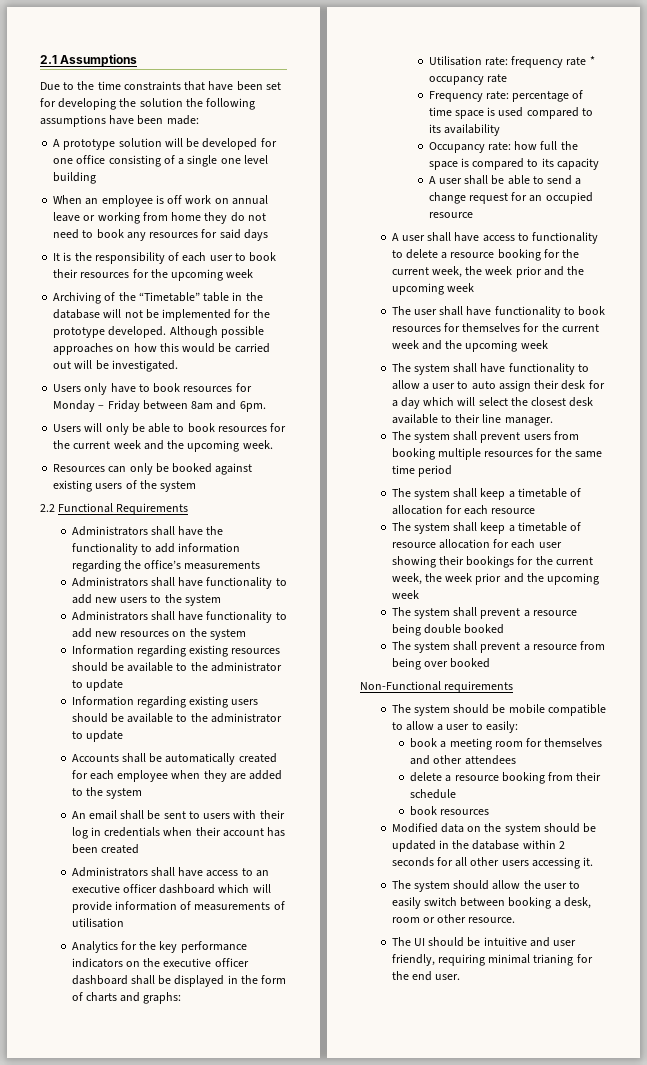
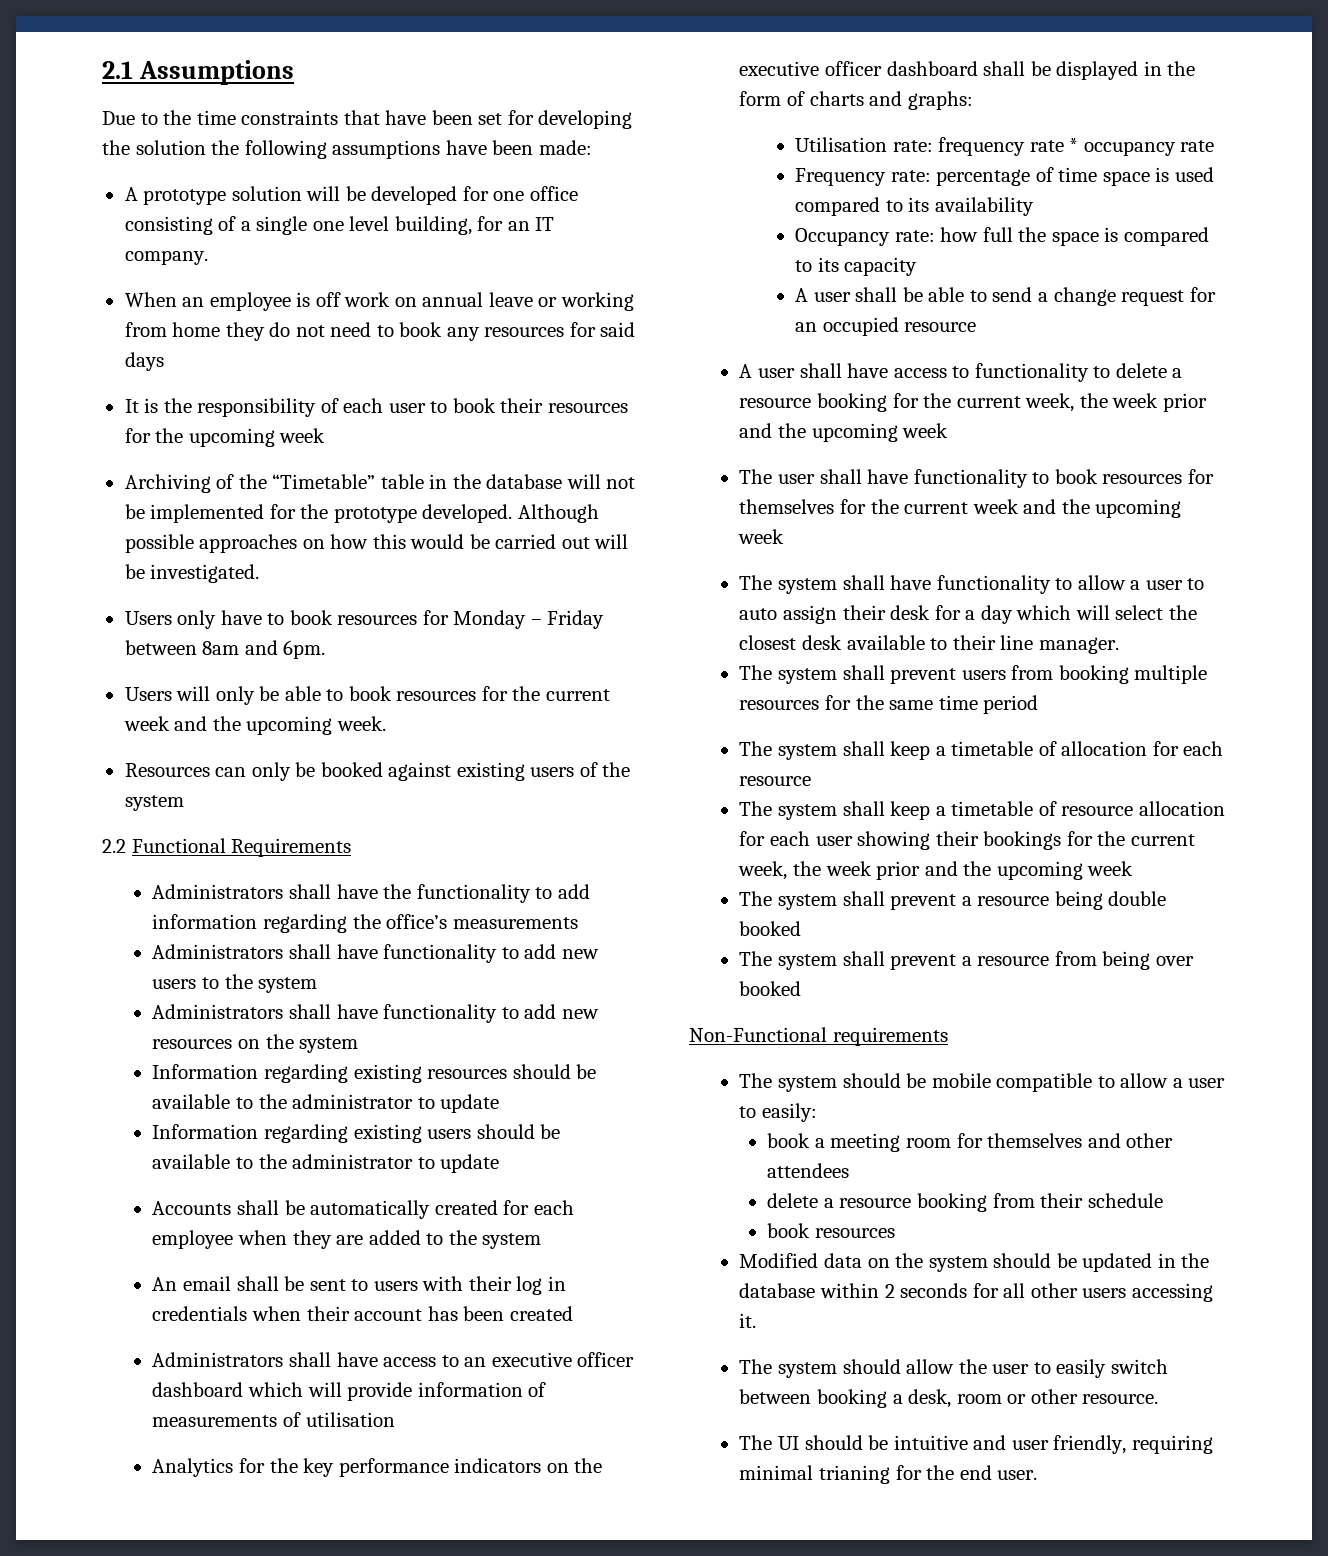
[53,172,97,184] building -> [394,216,555,235] [124,250,208,265] building, for an IT company.

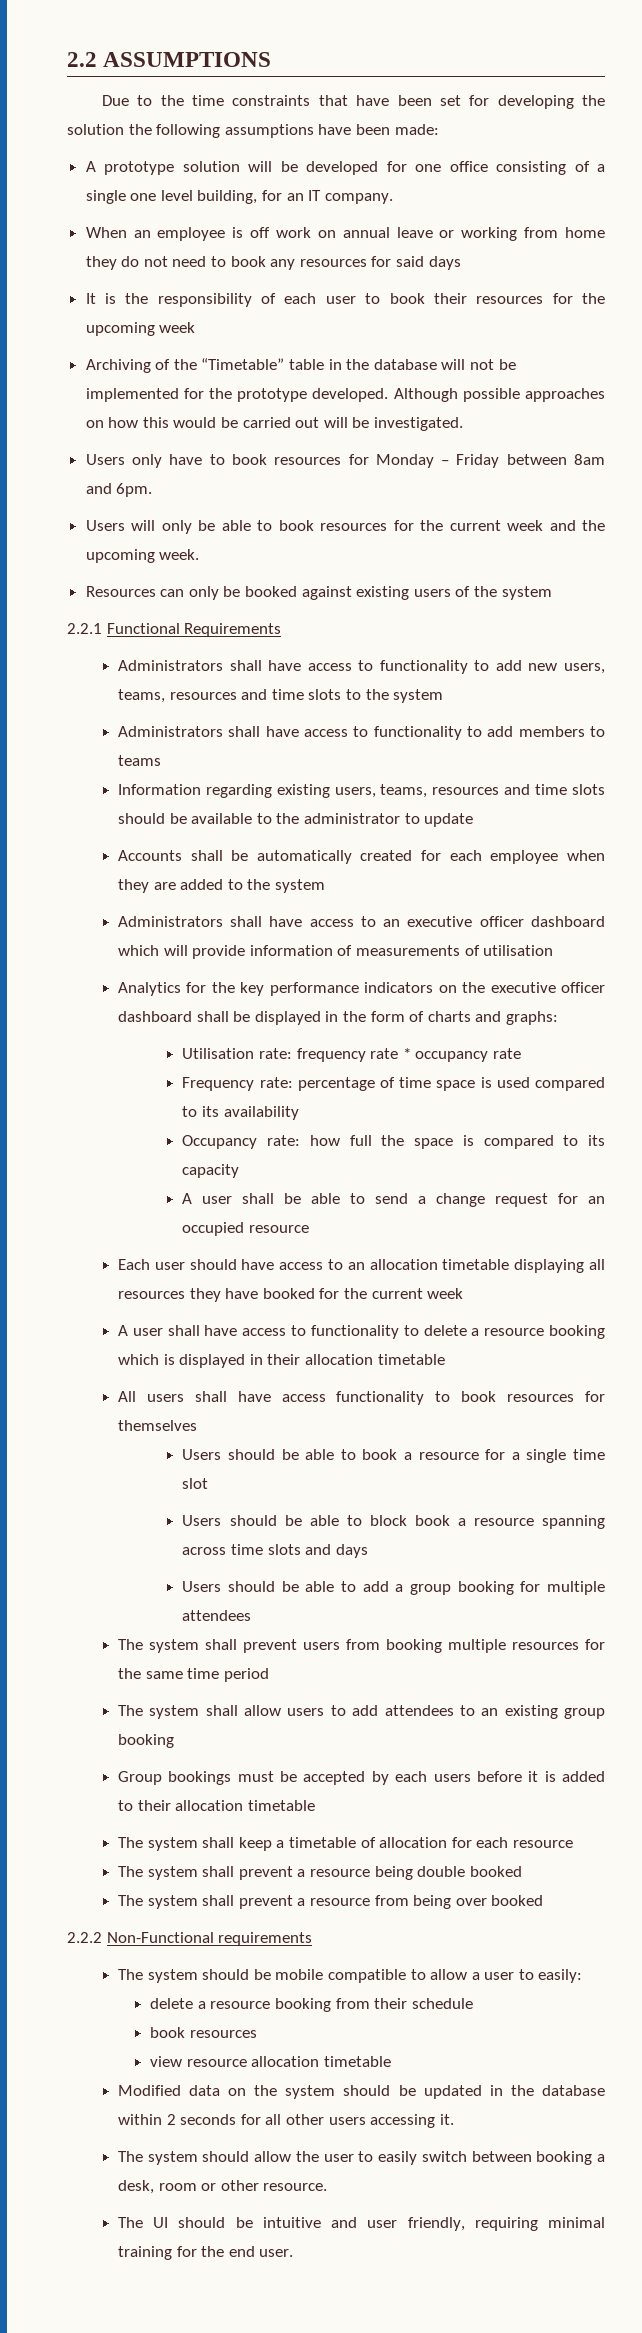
[102,60,294,85] 2.1 Assumptions -> [67,52,272,67] 2.2 ASSUMPTIONS
[102,839,126,853] 2.2 -> [67,623,102,634] 2.2.1
[383,884,590,903] [152,914,578,933] [152,944,599,963] [152,974,318,993] [152,1004,599,1023] [152,1034,359,1053] [152,1064,597,1083] [152,1094,500,1113] [152,1124,472,1143] the functionality to add information regarding the office’s measurements // Administrators shall have functionality to add new users to the system // Administrators shall have functionality to add new resources on the system // Information regarding existing resources should be available to the administrator to update // Information regarding existing users -> [307,660,605,674] [117,689,444,703] [117,726,605,740] [117,755,161,766] [117,784,605,798] access to functionality to add new users, teams, resources and time slots to the system // Administrators shall have access to functionality to add members to teams // Information regarding existing users, teams, resources and time slots
[152,1276,566,1295] [152,1306,573,1321] // An email shall be sent to users with their log in credentials when their account has been created -> (325, 886) none
(977, 327) none -> [117,1259,605,1273] [117,1288,464,1302] // Each user should have access to an allocation timetable displaying all resources they have booked for the current week
[892,393,1207,412] [739,423,949,442] [739,469,909,484] for the current week, the week prior and the upcoming week // The user shall have -> [117,1354,445,1368] [117,1391,326,1402] which is displayed in their allocation timetable // All users shall have access
[839,499,1182,518] [738,529,785,544] [739,575,1205,594] [739,605,1197,624] [739,635,1119,654] for the current week and the upcoming week // The system shall have functionality to allow a user to auto assign their desk for a day which will select the closest desk available to their line manager. -> [182,1449,605,1463] [182,1478,209,1489] [182,1515,605,1529] [182,1544,368,1558] [182,1581,605,1595] [182,1610,252,1621] // Users should be able to book a resource for a single time slot // Users should be able to block book a resource spanning across time slots and days // Users should be able to add a group booking for multiple attendees
(1039, 704) none -> [117,1705,605,1719] [117,1734,174,1748] [117,1771,605,1785] [117,1800,315,1811] // The system shall allow users to add attendees to an existing group booking // Group bookings must be accepted by each users before it is added to their allocation timetable
[739,801,1225,820] [739,831,1195,850] [738,861,1134,880] // The system shall keep a timetable of resource allocation for each user showing their bookings for the current week, the week prior and the upcoming week -> (573, 1844) none
(802, 988) none -> [67,1932,102,1943] 2.2.2
[767,1133,1174,1152] [767,1163,850,1178] // book a meeting room for themselves and other attendees -> (583, 1976) none
(895, 1233) none -> [150,2056,391,2067] // view resource allocation timetable
[818,1465,890,1484] trianing -> [117,2246,172,2260] training

